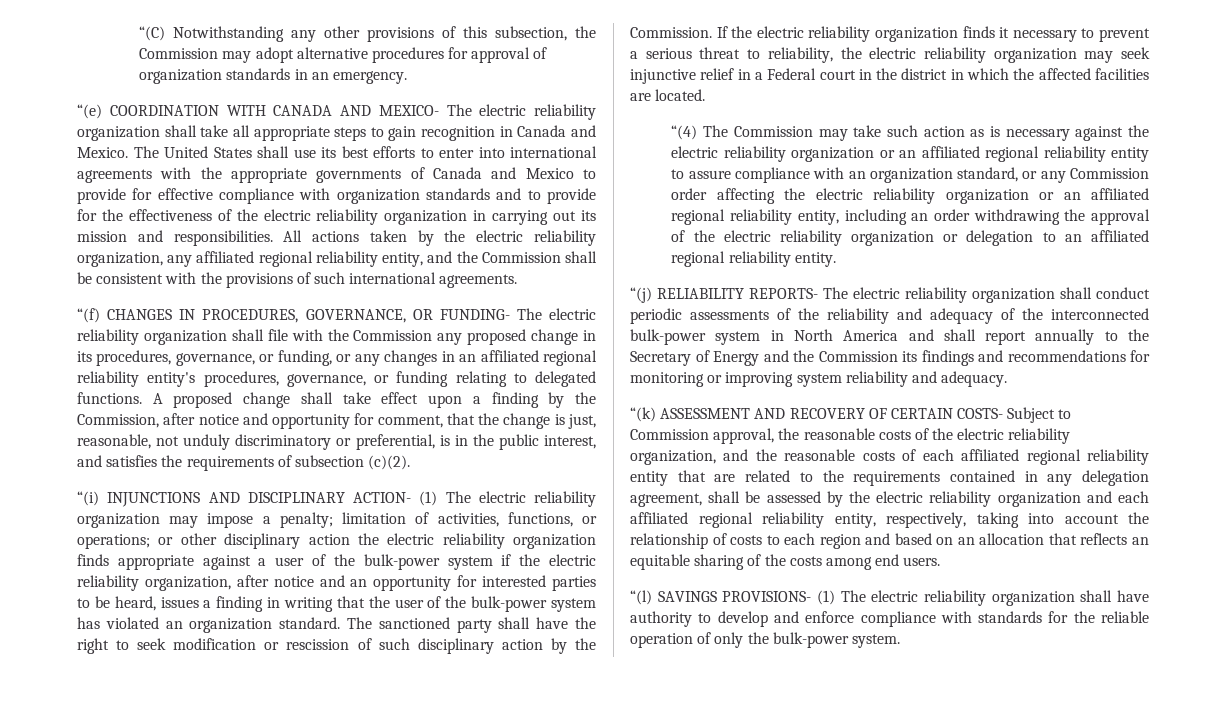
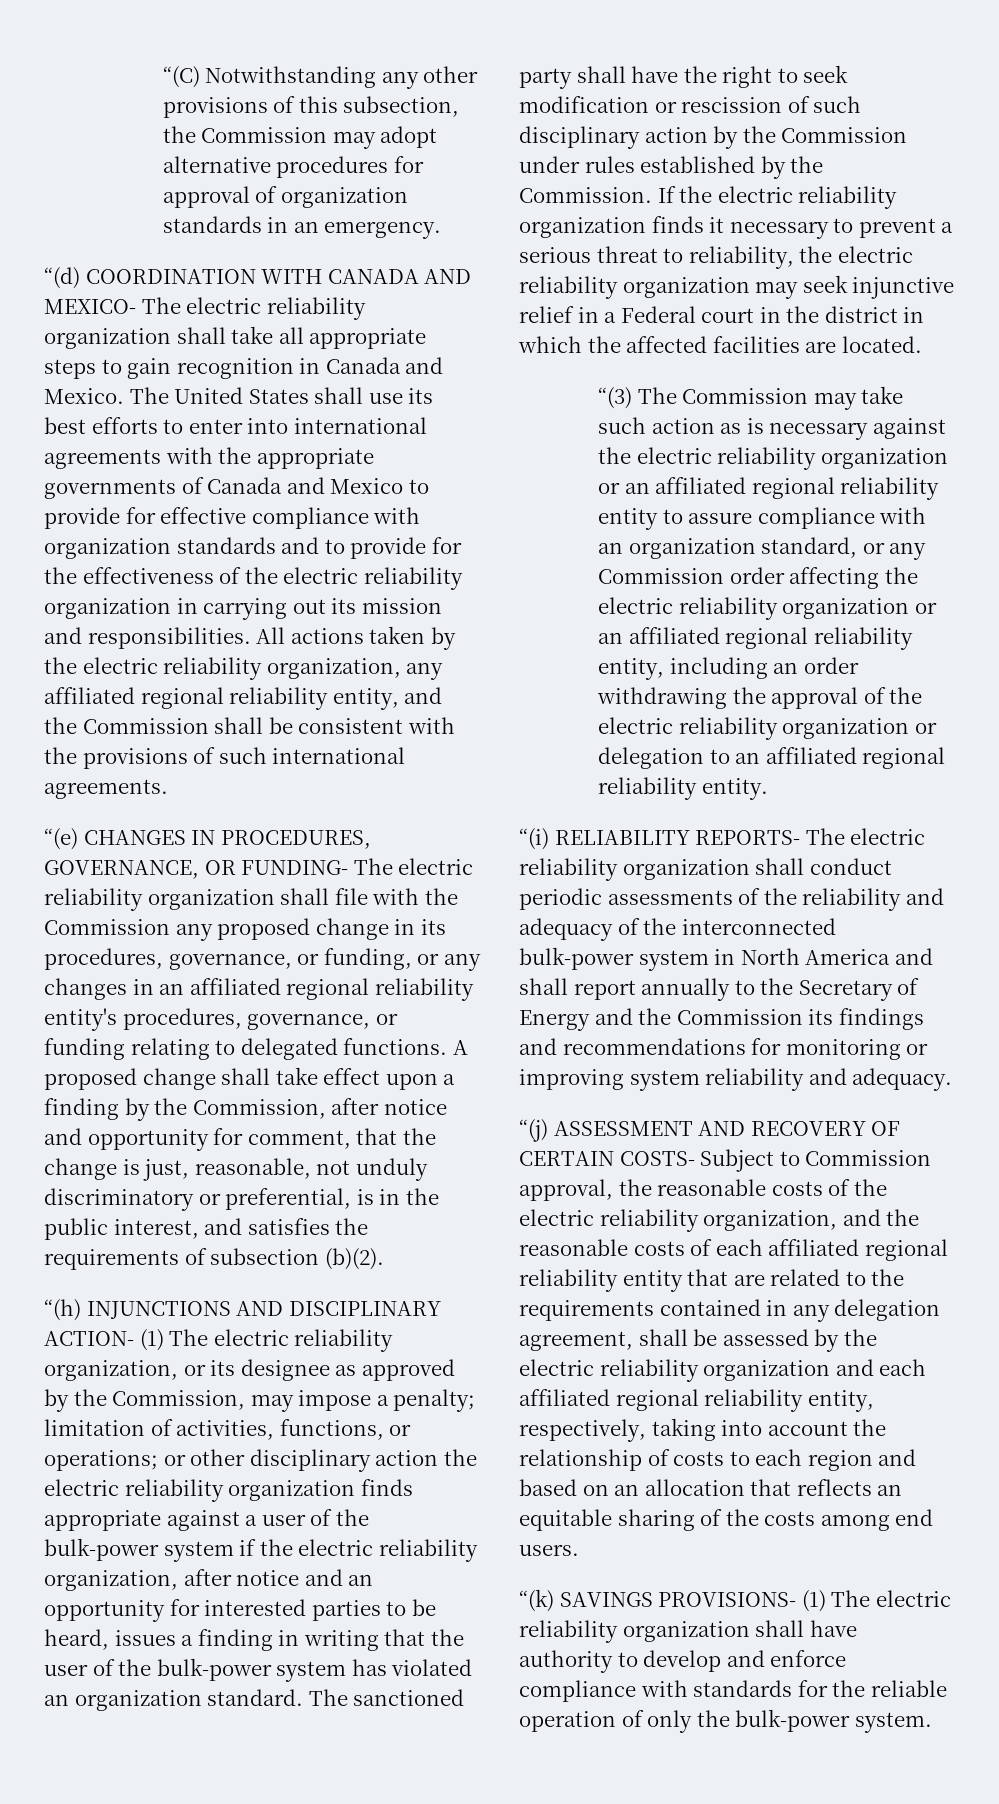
[77,104,102,119] “(e) -> [44,267,80,289] “(d)
[77,308,100,323] “(f) -> [44,828,78,850] “(e)
[368,455,411,470] [77,491,99,506] (c)(2). // “(i) -> [324,1248,384,1270] [44,1299,81,1321] (b)(2). // “(h)
[77,513,160,528] organization -> [44,1359,455,1381] [44,1389,246,1412] organization, or its designee as approved by the Commission,
(596, 644) none -> [781,127,908,143] [519,156,824,179] Commission under rules established by the
[671,125,698,140] “(4) -> [598,387,633,409] “(3)
[630,287,652,303] “(j) -> [519,828,549,850] “(i)
[630,407,656,422] “(k) -> [519,1119,548,1142] “(j)
[630,590,652,605] “(l) -> [519,1589,554,1612] “(k)

